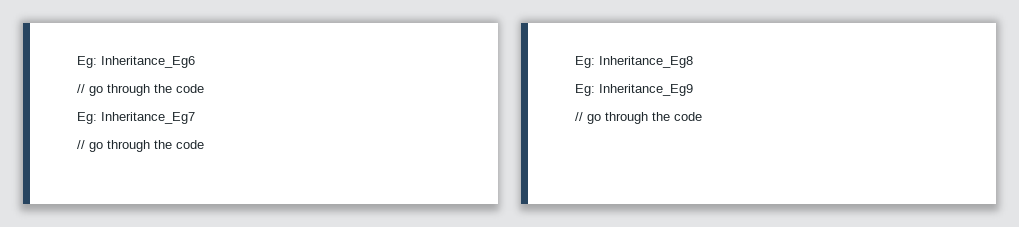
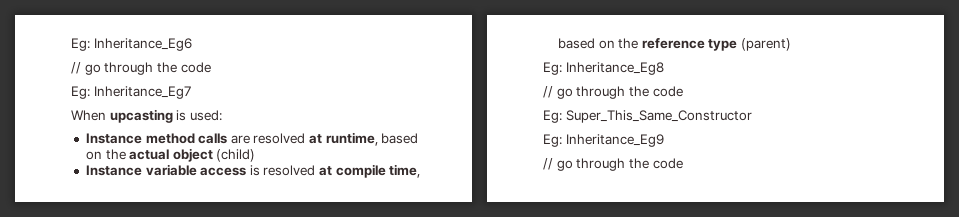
[77,140,204,152] [575,56,693,68] // // go through the code // Eg: Inheritance_Eg8 -> [71,109,222,123] [85,132,419,146] [85,148,256,162] [85,164,421,178] [557,38,792,51] [543,62,664,75] [543,86,683,99] [543,110,752,123] // When upcasting is used: // Instance method calls are resolved at runtime, based on the actual object (child) // Instance variable access is resolved at compile time, based on the reference type (parent) // Eg: Inheritance_Eg8 // // go through the code // Eg: Super_This_Same_Constructor

